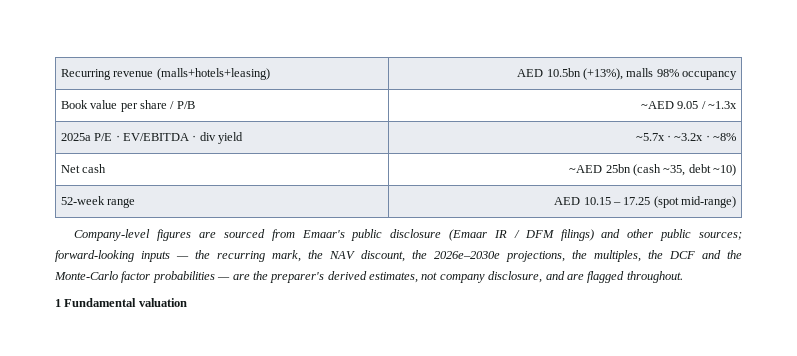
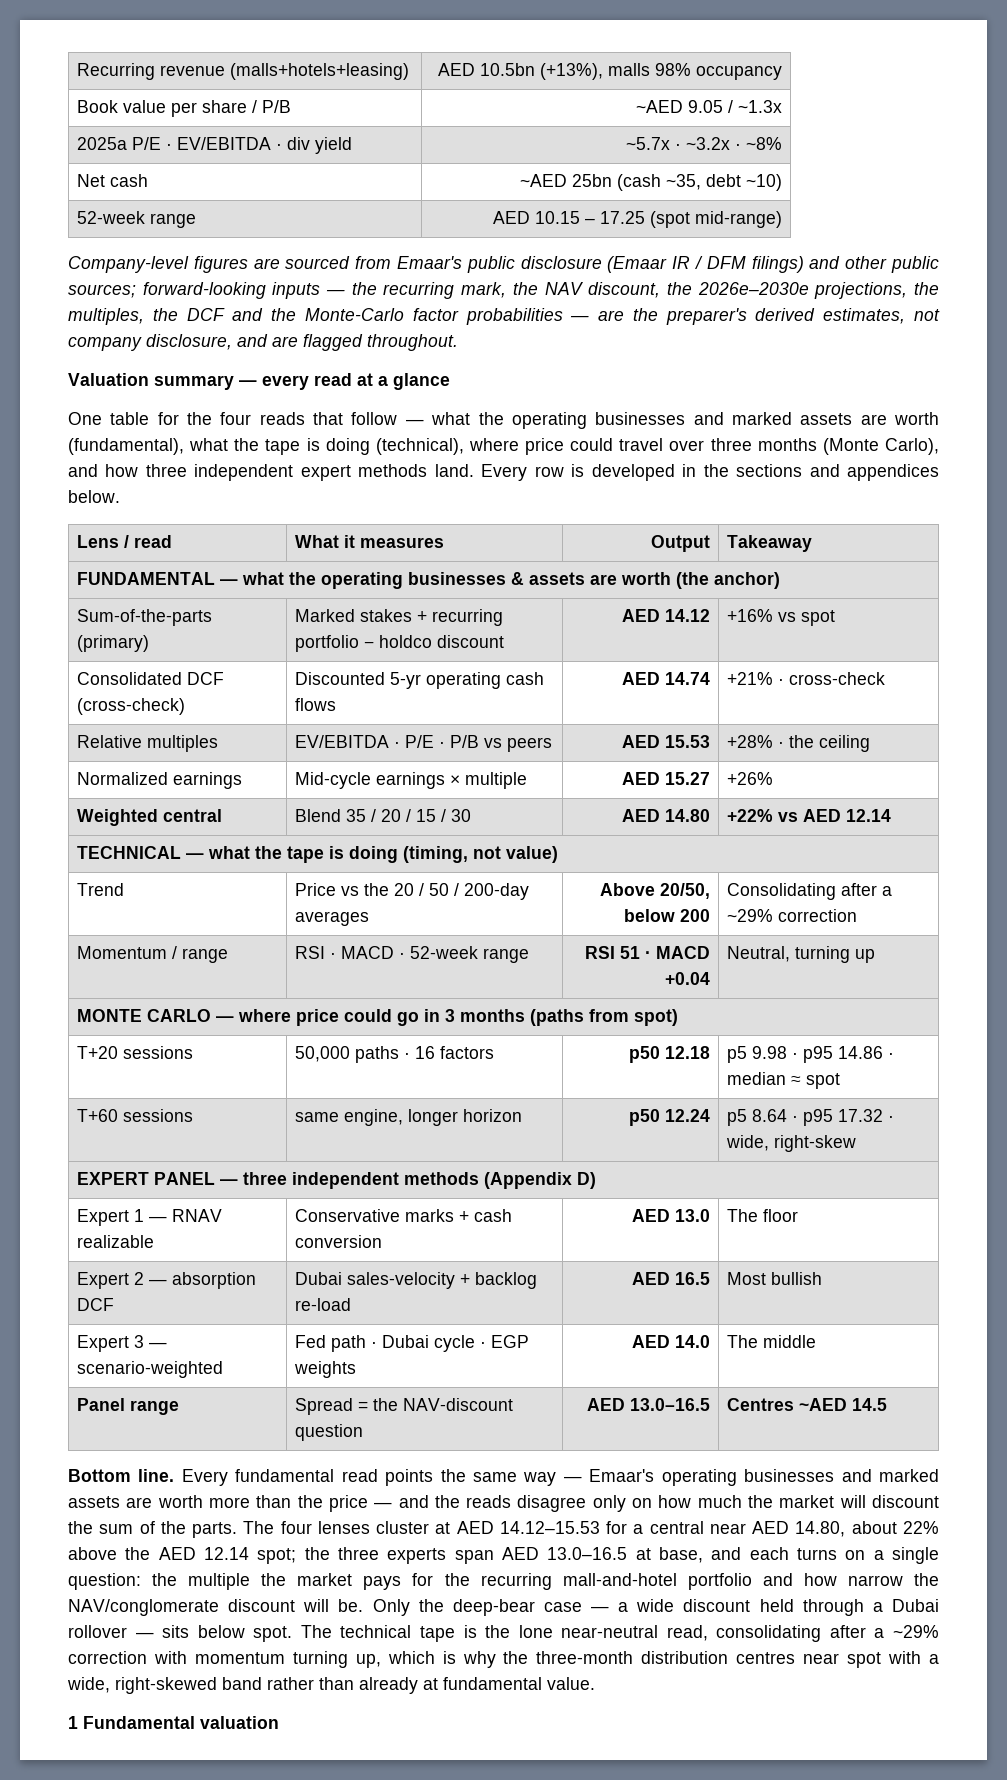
(683, 277) none -> [68,373,450,390] [68,412,940,429] [68,438,939,455] [68,464,939,481] [68,490,120,503] [77,535,173,548] [295,535,445,548] [650,535,710,552] [727,535,813,552] [77,572,781,589] [77,609,213,626] [77,635,150,652] [295,609,504,626] [295,635,505,652] [621,609,710,622] [727,609,836,626] [77,672,225,685] [77,698,186,715] [295,672,545,689] [295,698,337,711] [621,672,710,685] [727,672,886,685] [77,735,219,752] [295,735,553,752] [621,735,710,748] [727,735,871,752] [77,772,243,789] [295,772,528,789] [621,772,710,785] [727,772,774,785] [77,809,223,826] [295,809,472,822] [621,809,710,822] [727,809,892,822] [77,846,559,863] [77,883,125,896] [295,883,530,900] [295,911,370,926] [599,883,710,899] [623,909,710,922] [727,883,893,900] [727,909,858,922] [77,946,229,963] [295,946,530,963] [584,946,710,959] [664,972,710,985] [727,946,876,963] [77,1009,679,1026] [77,1046,194,1059] [295,1046,495,1063] [628,1046,710,1063] [727,1046,895,1063] [727,1072,841,1089] [77,1109,194,1122] [295,1109,523,1126] [628,1109,710,1126] [727,1109,895,1126] [726,1135,857,1152] [77,1172,597,1189] [77,1209,223,1226] [77,1235,155,1248] [295,1209,513,1222] [295,1235,383,1248] [631,1209,710,1222] [727,1209,799,1222] [77,1272,257,1289] [77,1298,115,1311] [295,1272,538,1289] [295,1298,352,1311] [631,1272,710,1285] [727,1272,823,1285] [77,1335,168,1352] [77,1361,224,1378] [295,1335,530,1352] [294,1361,357,1378] [631,1335,710,1348] [727,1335,817,1348] [77,1398,180,1415] [295,1398,514,1415] [295,1424,364,1441] [586,1398,710,1411] [727,1398,888,1411] [68,1469,940,1486] [68,1495,939,1512] [68,1521,940,1538] [68,1547,940,1564] [68,1573,939,1590] [68,1599,939,1616] [68,1625,939,1642] [68,1651,939,1668] [67,1677,595,1694] // Valuation summary — every read at a glance // One table for the four reads that follow — what the operating businesses and marked assets are worth (fundamental), what the tape is doing (technical), where price could travel over three months (Monte Carlo), and how three independent expert methods land. Every row is developed in the sections and appendices below. // Lens / read | What it measures | Output | Takeaway // FUNDAMENTAL — what the operating businesses & assets are worth (the anchor) // Sum-of-the-parts (primary) | Marked stakes + recurring portfolio − holdco discount | AED 14.12 | +16% vs spot // Consolidated DCF (cross-check) | Discounted 5-yr operating cash flows | AED 14.74 | +21% · cross-check // Relative multiples | EV/EBITDA · P/E · P/B vs peers | AED 15.53 | +28% · the ceiling // Normalized earnings | Mid-cycle earnings × multiple | AED 15.27 | +26% // Weighted central | Blend 35 / 20 / 15 / 30 | AED 14.80 | +22% vs AED 12.14 // TECHNICAL — what the tape is doing (timing, not value) // Trend | Price vs the 20 / 50 / 200-day averages | Above 20/50, below 200 | Consolidating after a ~29% correction // Momentum / range | RSI · MACD · 52-week range | RSI 51 · MACD +0.04 | Neutral, turning up // MONTE CARLO — where price could go in 3 months (paths from spot) // T+20 sessions | 50,000 paths · 16 factors | p50 12.18 | p5 9.98 · p95 14.86 · median ≈ spot // T+60 sessions | same engine, longer horizon | p50 12.24 | p5 8.64 · p95 17.32 · wide, right-skew // EXPERT PANEL — three independent methods (Appendix D) // Expert 1 — RNAV realizable | Conservative marks + cash conversion | AED 13.0 | The floor // Expert 2 — absorption DCF | Dubai sales-velocity + backlog re-load | AED 16.5 | Most bullish // Expert 3 — scenario-weighted | Fed path · Dubai cycle · EGP weights | AED 14.0 | The middle // Panel range | Spread = the NAV-discount question | AED 13.0–16.5 | Centres ~AED 14.5 // Bottom line. Every fundamental read points the same way — Emaar's operating businesses and marked assets are worth more than the price — and the reads disagree only on how much the market will discount the sum of the parts. The four lenses cluster at AED 14.12–15.53 for a central near AED 14.80, about 22% above the AED 12.14 spot; the three experts span AED 13.0–16.5 at base, and each turns on a single question: the multiple the market pays for the recurring mall-and-hotel portfolio and how narrow the NAV/conglomerate discount will be. Only the deep-bear case — a wide discount held through a Dubai rollover — sits below spot. The technical tape is the lone near-neutral read, consolidating after a ~29% correction with momentum turning up, which is why the three-month distribution centres near spot with a wide, right-skewed band rather than already at fundamental value.

